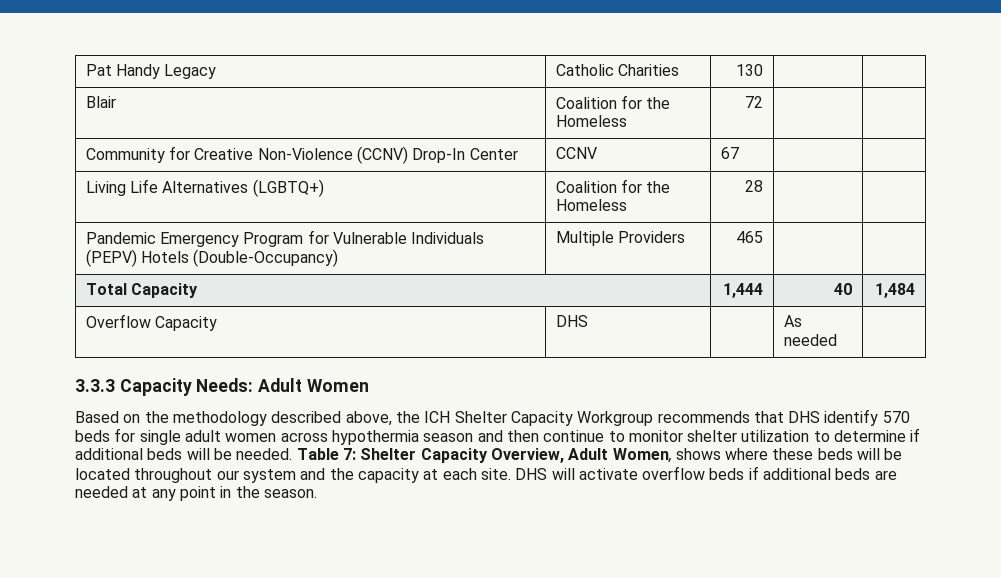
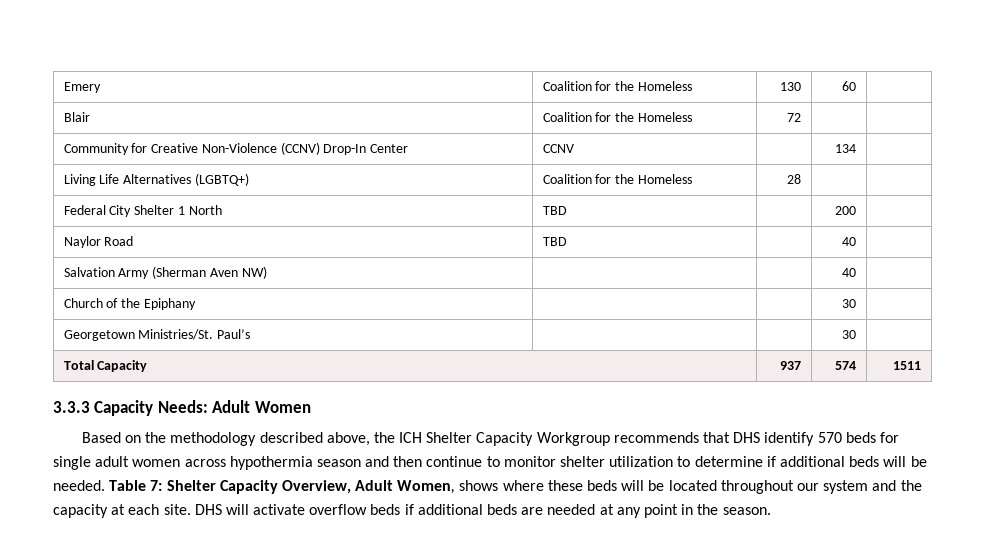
[85,64,217,79] [555,64,680,76] Pat Handy Legacy | Catholic Charities -> [63,82,101,93] [542,81,692,91] Emery | Coalition for the Homeless
(764, 70) none -> [842,81,857,91] 60
[720,147,739,159] 67 | -> [835,144,857,153] | 134
[85,230,485,247] [85,249,339,267] [555,231,686,246] [736,231,764,243] [85,283,199,298] [723,283,764,298] [834,283,853,295] [875,283,916,298] [85,314,218,331] [555,315,588,327] [783,315,802,327] [783,334,837,346] Pandemic Emergency Program for Vulnerable Individuals (PEPV) Hotels (Double-Occupancy) | Multiple Providers | 465 | | // Total Capacity | 1,444 | 40 | 1,484 // Overflow Capacity | DHS | | As needed | -> [63,205,222,217] [542,206,567,215] [835,206,857,215] [63,236,134,248] [542,237,567,246] [842,237,857,246] [63,266,267,279] [842,268,857,277] [63,298,196,310] [842,299,857,308] [63,329,251,341] [842,330,857,339] [63,360,148,372] [780,361,802,370] [835,361,857,370] [893,361,922,370] Federal City Shelter 1 North | TBD | | 200 | // Naylor Road | TBD | | 40 | // Salvation Army (Sherman Aven NW) | | | 40 | // Church of the Epiphany | | | 30 | // Georgetown Ministries/St. Paul’s | | | 30 | // Total Capacity | 937 | 574 | 1511

